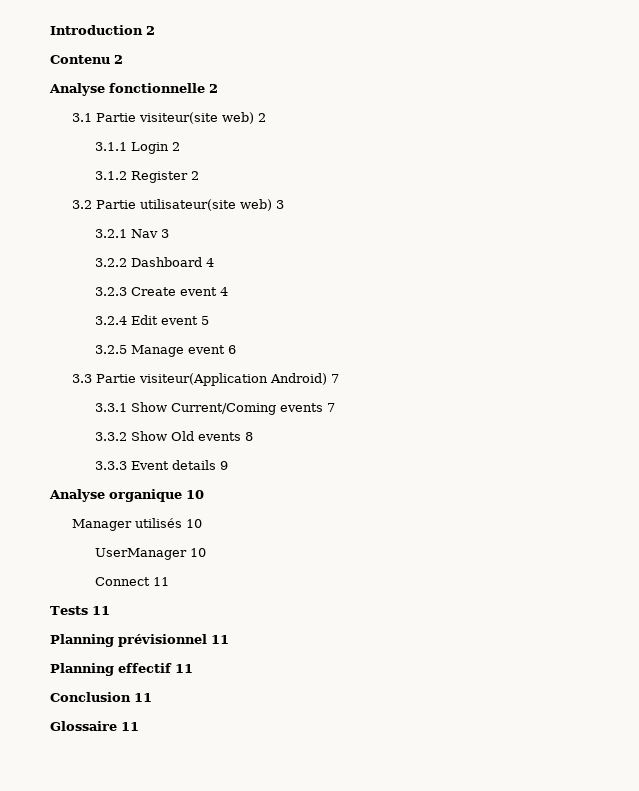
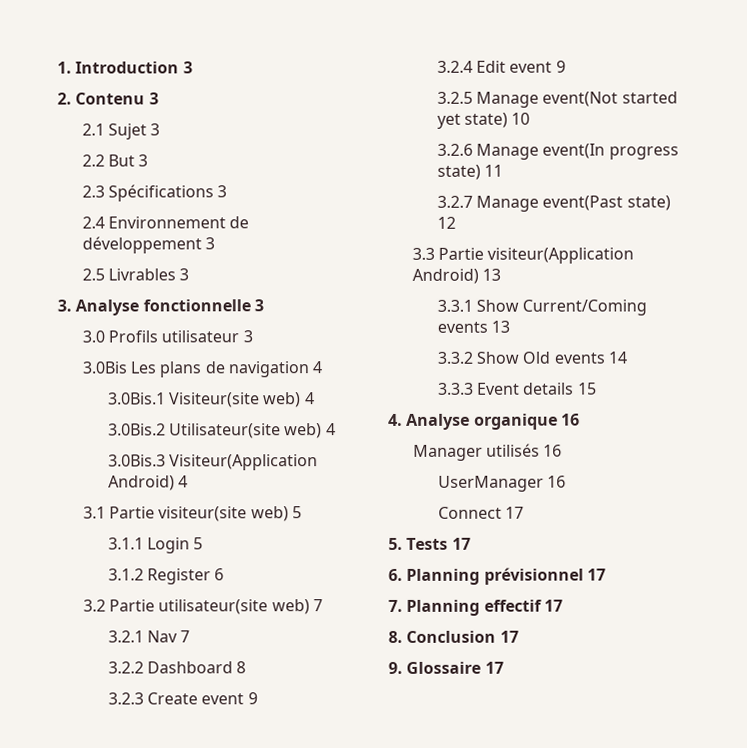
[50,25,155,35] [50,55,123,64] [49,83,218,96] Introduction 2 // Contenu 2 // Analyse fonctionnelle 2 -> [57,61,193,74] [57,92,159,105] [81,123,161,140] [81,154,149,167] [81,184,228,202] [81,216,250,229] [81,236,216,254] [81,268,190,281] [57,299,264,316] [81,330,253,343] [81,361,323,378] [107,392,315,408] [107,423,336,439] [107,454,319,471] [107,475,189,491] 1. Introduction 3 // 2. Contenu 3 // 2.1 Sujet 3 // 2.2 But 3 // 2.3 Spécifications 3 // 2.4 Environnement de développement 3 // 2.5 Livrables 3 // 3. Analyse fonctionnelle 3 // 3.0 Profils utilisateur 3 // 3.0Bis Les plans de navigation 4 // 3.0Bis.1 Visiteur(site web) 4 // 3.0Bis.2 Utilisateur(site web) 4 // 3.0Bis.3 Visiteur(Application Android) 4
[258,113,267,122] 2 -> [292,506,303,519] 5
[171,142,180,151] 2 -> [193,537,204,550] 5
[190,171,199,180] 2 -> [214,568,225,581] 6
[276,200,285,209] 3 -> [313,599,324,612] 7
[160,229,169,238] 3 -> [180,630,191,643] 7
[205,258,214,267] 4 -> [236,661,247,674] 8
[219,287,228,296] 4 -> [247,692,258,705] 9
[200,316,209,325] 5 -> [555,60,566,73] 9
[187,345,236,354] event 6 -> [542,91,678,107] [436,112,531,129] [436,143,679,160] [436,164,504,180] [436,195,671,212] [436,216,456,229] event(Not started yet state) 10 // 3.2.6 Manage event(In progress state) 11 // 3.2.7 Manage event(Past state) 12
[331,374,340,383] 7 -> [482,268,502,281] 13
[326,403,335,412] 7 -> [491,320,511,333] 13
[244,432,253,441] 8 -> [607,351,627,364] 14
[219,461,228,470] 9 // -> [577,382,597,395] [388,413,403,426] 15 // 4.
[186,490,204,499] 10 -> [560,413,580,426] 16
[186,519,203,528] 10 -> [543,444,563,457] 16
[189,548,206,557] 10 -> [547,475,567,488] 16
[152,577,169,586] [50,606,110,615] [50,634,229,647] [50,663,193,676] [50,692,152,702] [50,721,139,731] 11 // Tests 11 // Planning prévisionnel 11 // Planning effectif 11 // Conclusion 11 // Glossaire 11 -> [505,506,525,519] [388,537,471,550] [388,567,606,585] [388,599,563,616] [388,630,519,643] [388,661,504,674] 17 // 5. Tests 17 // 6. Planning prévisionnel 17 // 7. Planning effectif 17 // 8. Conclusion 17 // 9. Glossaire 17

